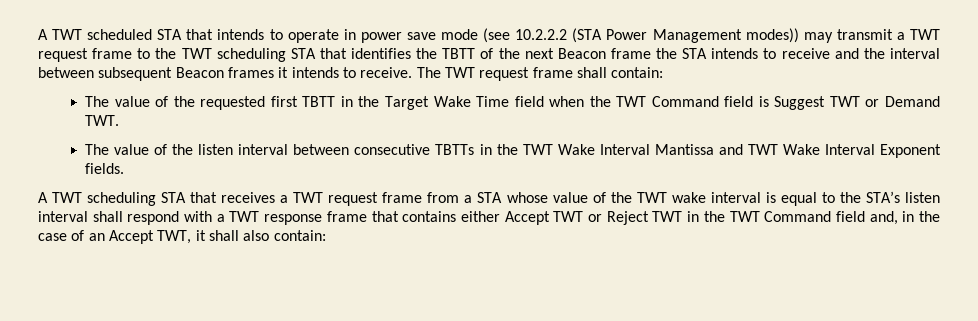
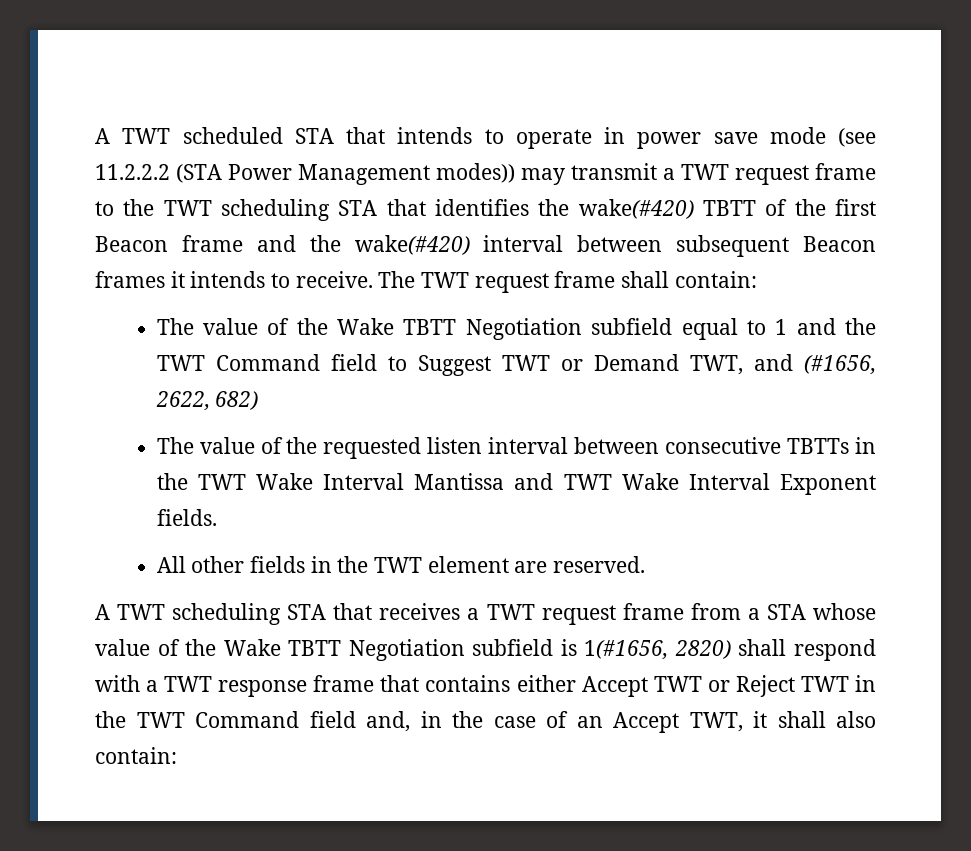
[515,29,568,40] 10.2.2.2 -> [95,164,170,180] 11.2.2.2
(438, 53) none -> [578,199,694,219] wake(#420)
[524,48,554,59] next -> [835,199,877,216] first
[656,48,885,59] the STA intends to receive and the -> [256,235,470,255] and the wake(#420)
[200,96,769,110] requested first TBTT in the Target Wake Time field when the TWT Command field is -> [337,318,876,340] [156,354,407,371] Wake TBTT Negotiation subfield equal to 1 and the TWT Command field to
[85,115,120,126] [85,144,194,155] TWT. // The value of the -> [689,354,877,375] [155,391,259,410] [156,437,422,459] TWT, and (#1656, 2622, 682) // The value of the requested
(125, 168) none -> [156,556,646,573] // All other fields in the TWT element are reserved.
[636,191,940,206] [38,211,88,222] TWT wake interval is equal to the STA’s listen interval -> [223,639,731,661] Wake TBTT Negotiation subfield is 1(#1656, 2820)

